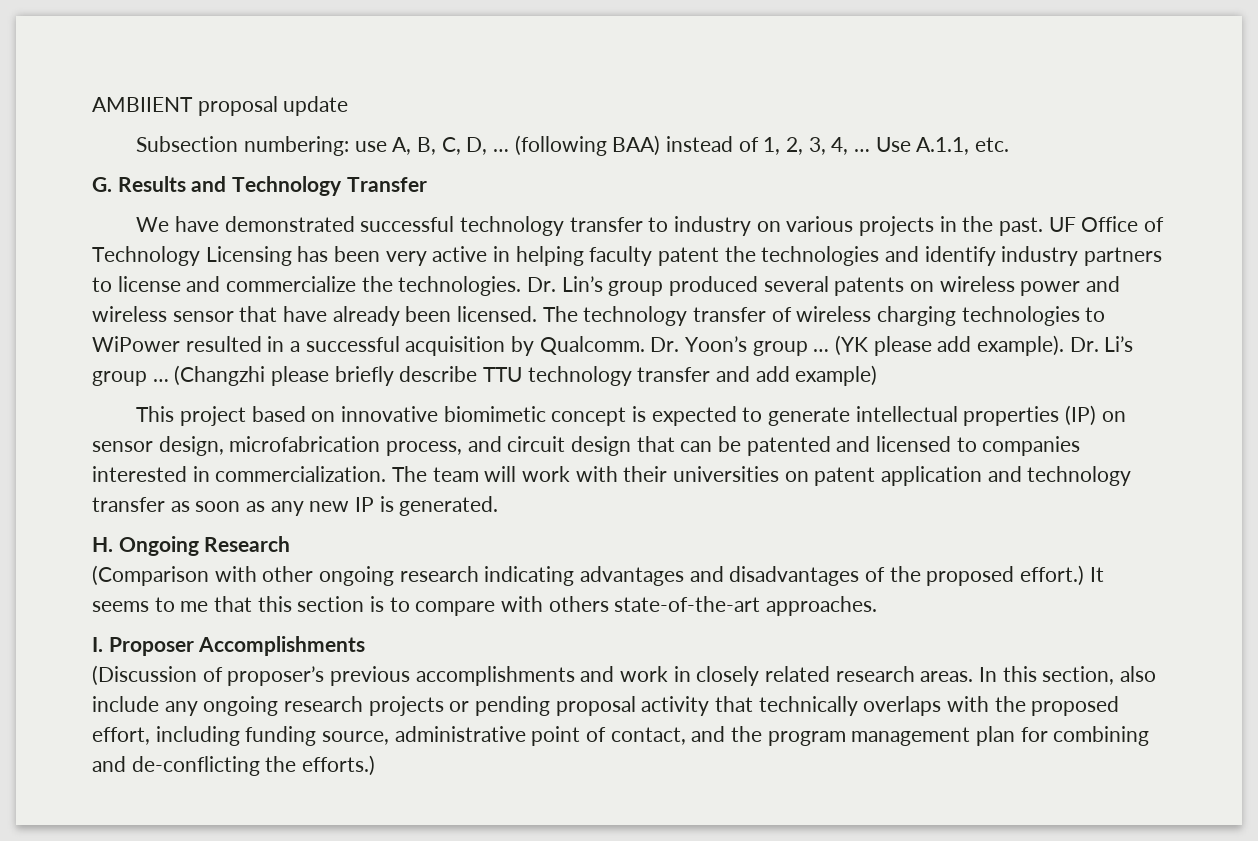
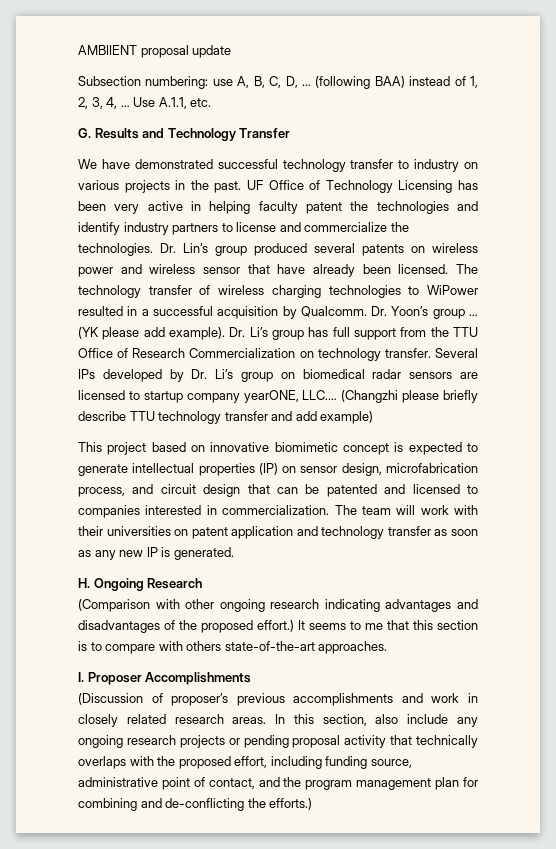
[152,379,169,382] … -> [308,327,478,340] [78,348,479,361] [78,369,479,382] [78,390,338,403] has full support from the TTU Office of Research Commercialization on technology transfer. Several IPs developed by Dr. Li’s group on biomedical radar sensors are licensed to startup company yearONE, LLC.…

